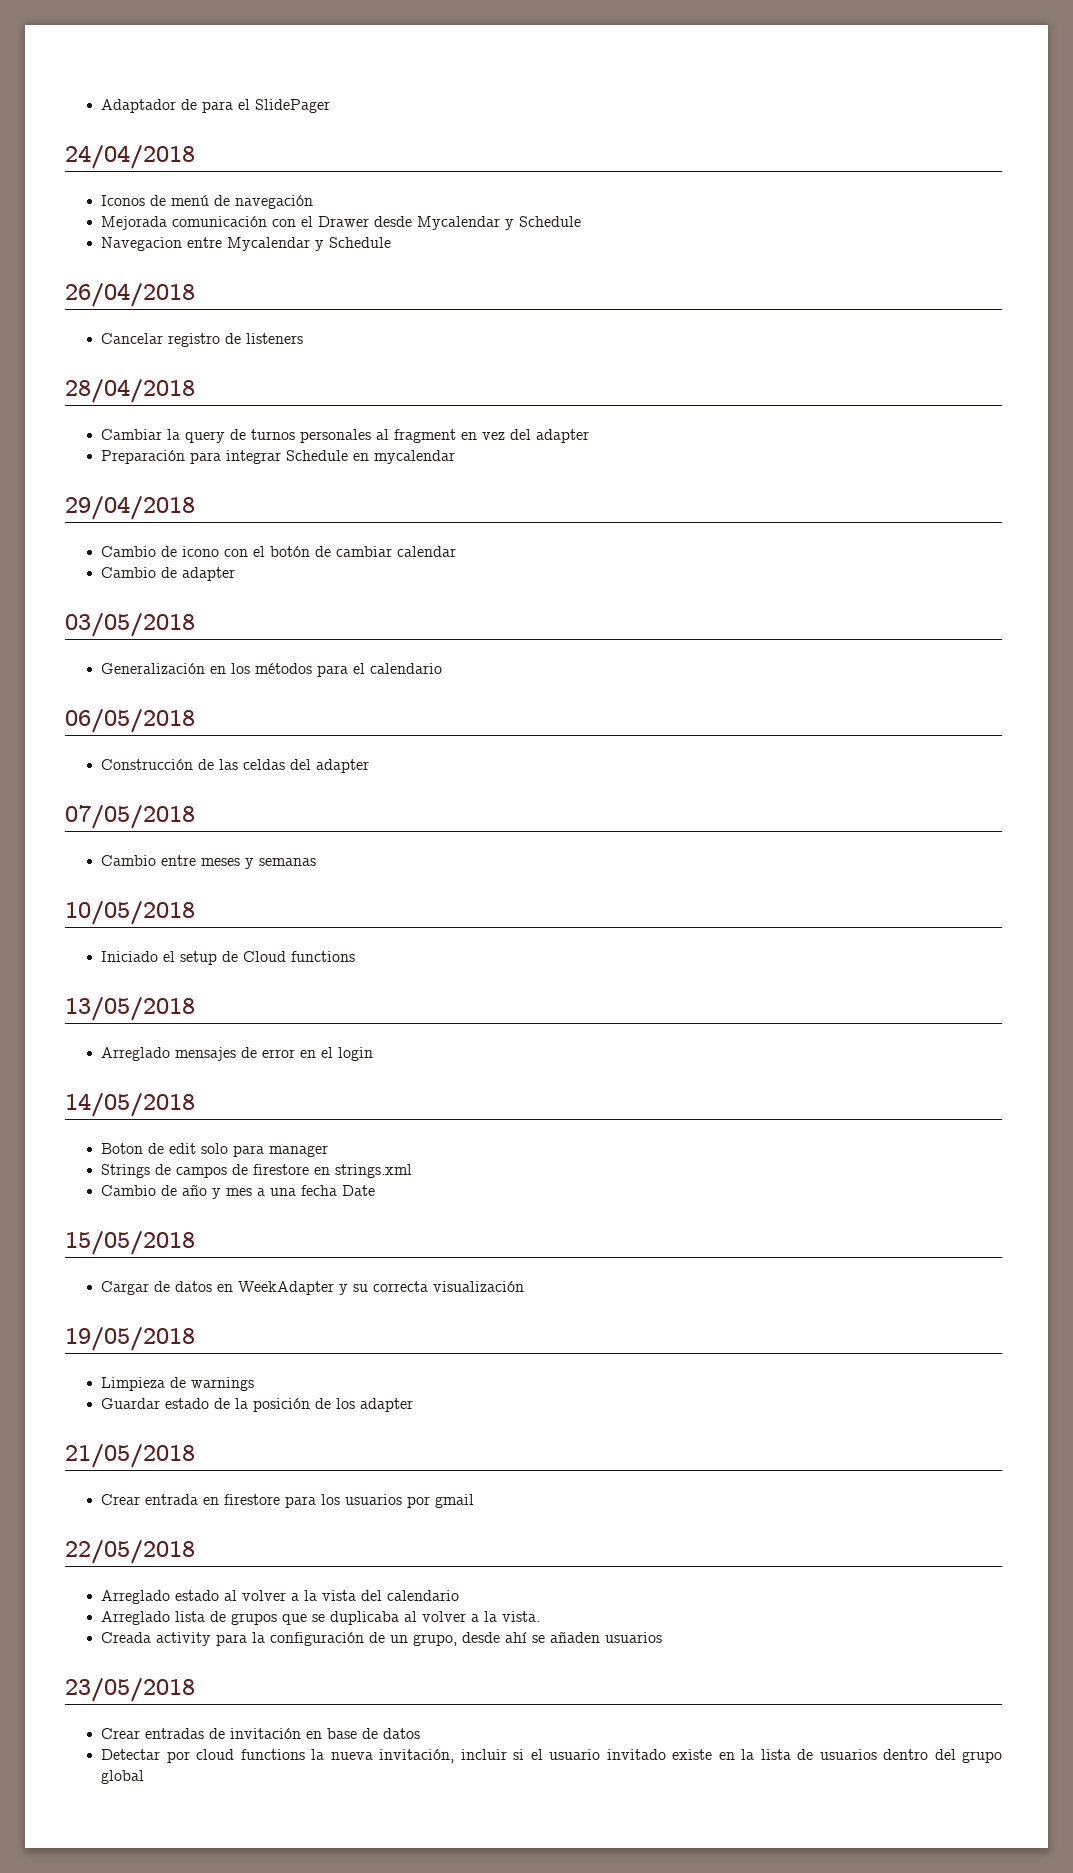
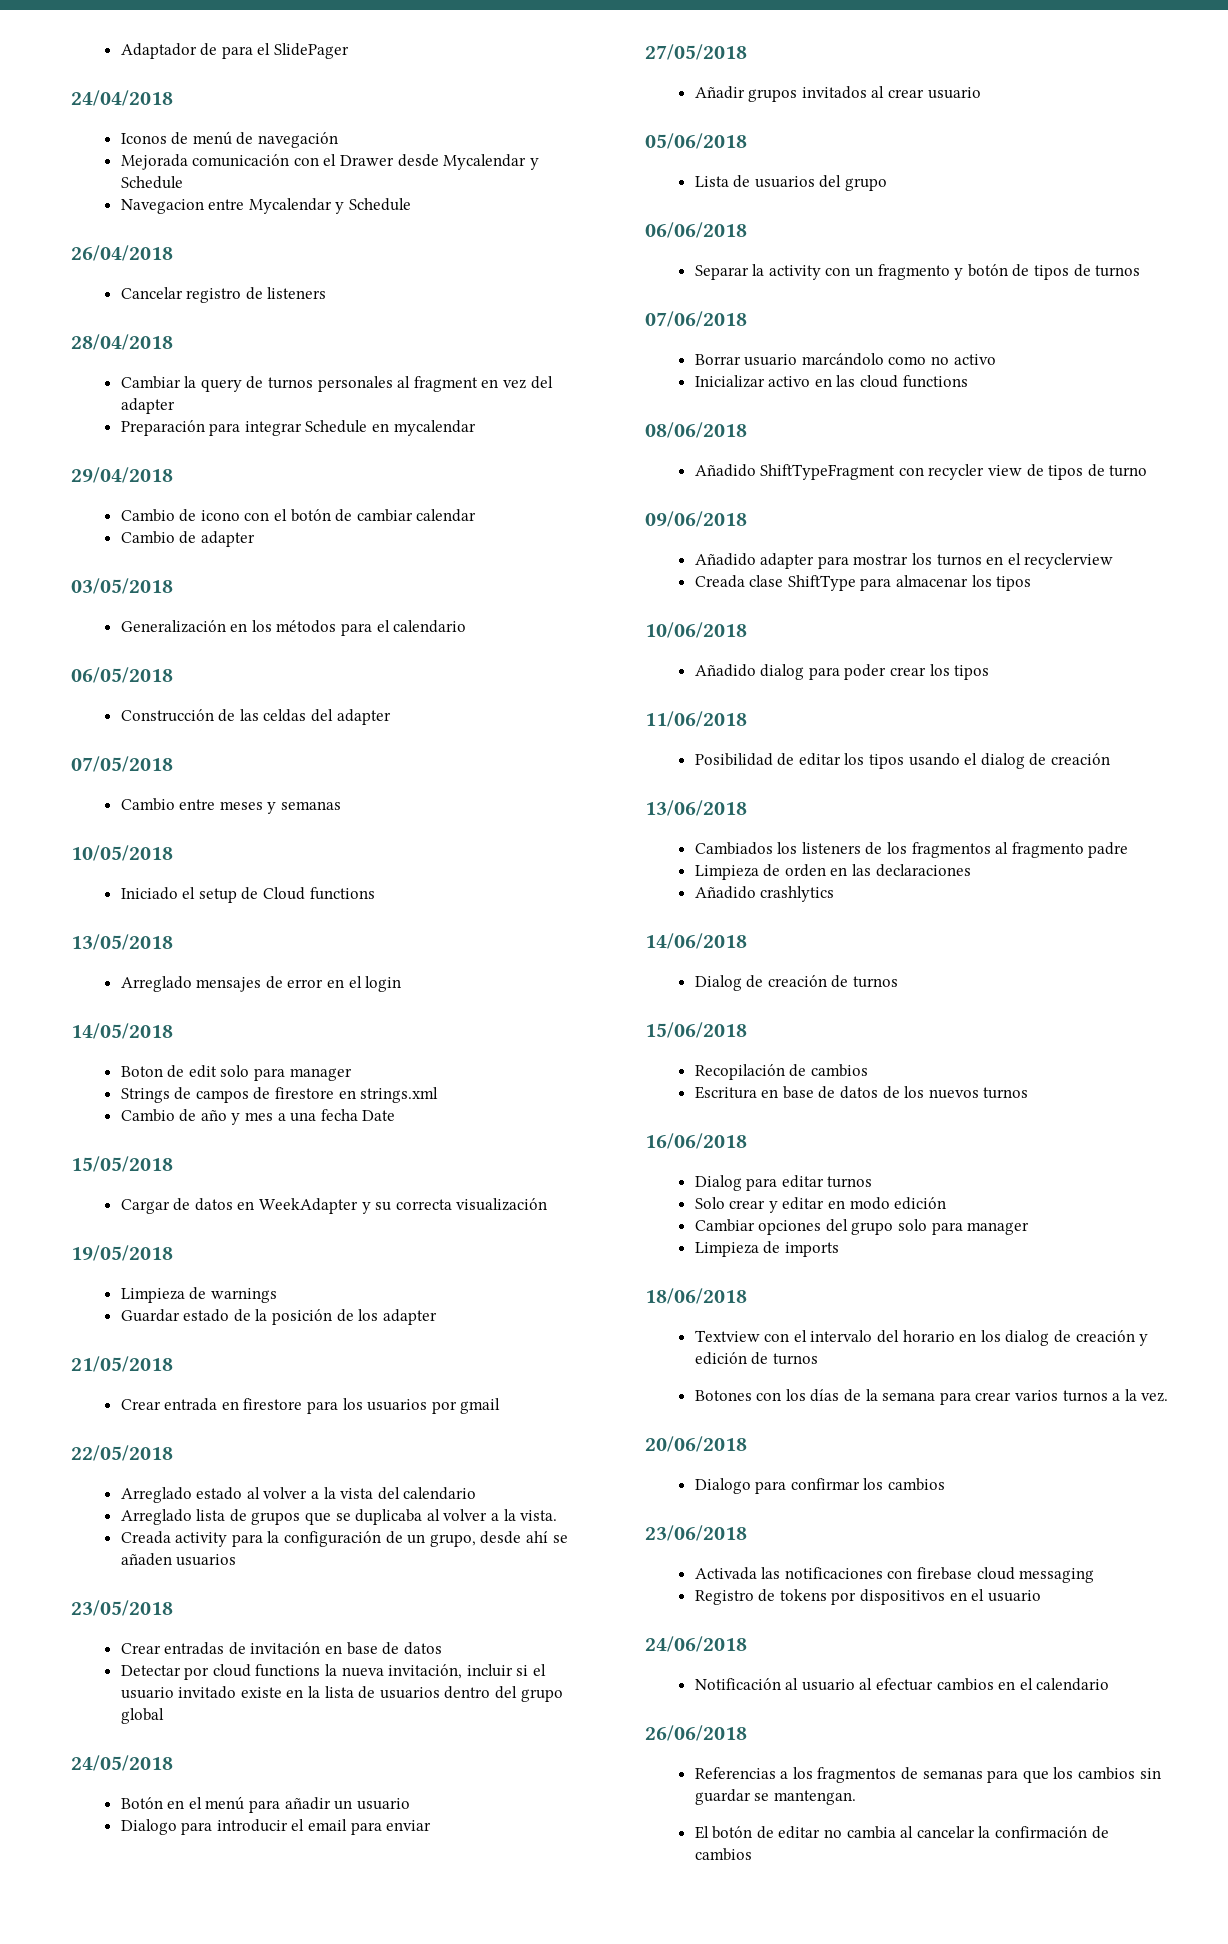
(145, 1777) none -> [71,1755,173,1771] [120,1796,410,1813] [120,1819,432,1835] [645,44,747,60] [694,86,981,102] [645,133,747,149] [694,175,887,191] [645,222,747,238] [694,264,1141,280] [645,311,747,327] [694,353,996,366] [694,375,968,388] [645,422,747,438] [694,464,1148,480] [645,511,747,527] [694,553,1114,569] [694,575,1032,591] [645,622,747,638] [694,664,990,680] [645,711,747,727] [694,753,1110,769] [645,800,747,816] [694,842,1129,858] [694,864,971,880] [694,886,835,902] [645,933,747,949] [694,975,898,991] [645,1022,747,1038] [694,1064,868,1080] [694,1086,1029,1099] [645,1133,747,1149] [694,1175,873,1191] [694,1197,947,1213] [694,1219,1030,1235] [694,1241,839,1257] [645,1288,747,1304] [694,1330,1149,1346] [694,1352,818,1365] [694,1389,1169,1405] [645,1436,747,1452] [694,1478,945,1494] [645,1525,747,1541] [694,1567,1095,1583] [694,1589,1041,1605] [645,1636,747,1652] [694,1678,1110,1691] [645,1725,747,1741] [694,1767,1161,1783] [694,1789,856,1805] [694,1826,1109,1839] [694,1848,752,1861] // 24/05/2018 // Botón en el menú para añadir un usuario // Dialogo para introducir el email para enviar // 27/05/2018 // Añadir grupos invitados al crear usuario // 05/06/2018 // Lista de usuarios del grupo // 06/06/2018 // Separar la activity con un fragmento y botón de tipos de turnos // 07/06/2018 // Borrar usuario marcándolo como no activo // Inicializar activo en las cloud functions // 08/06/2018 // Añadido ShiftTypeFragment con recycler view de tipos de turno // 09/06/2018 // Añadido adapter para mostrar los turnos en el recyclerview // Creada clase ShiftType para almacenar los tipos // 10/06/2018 // Añadido dialog para poder crear los tipos // 11/06/2018 // Posibilidad de editar los tipos usando el dialog de creación // 13/06/2018 // Cambiados los listeners de los fragmentos al fragmento padre // Limpieza de orden en las declaraciones // Añadido crashlytics // 14/06/2018 // Dialog de creación de turnos // 15/06/2018 // Recopilación de cambios // Escritura en base de datos de los nuevos turnos // 16/06/2018 // Dialog para editar turnos // Solo crear y editar en modo edición // Cambiar opciones del grupo solo para manager // Limpieza de imports // 18/06/2018 // Textview con el intervalo del horario en los dialog de creación y edición de turnos // Botones con los días de la semana para crear varios turnos a la vez. // 20/06/2018 // Dialogo para confirmar los cambios // 23/06/2018 // Activada las notificaciones con firebase cloud messaging // Registro de tokens por dispositivos en el usuario // 24/06/2018 // Notificación al usuario al efectuar cambios en el calendario // 26/06/2018 // Referencias a los fragmentos de semanas para que los cambios sin guardar se mantengan. // El botón de editar no cambia al cancelar la confirmación de cambios

